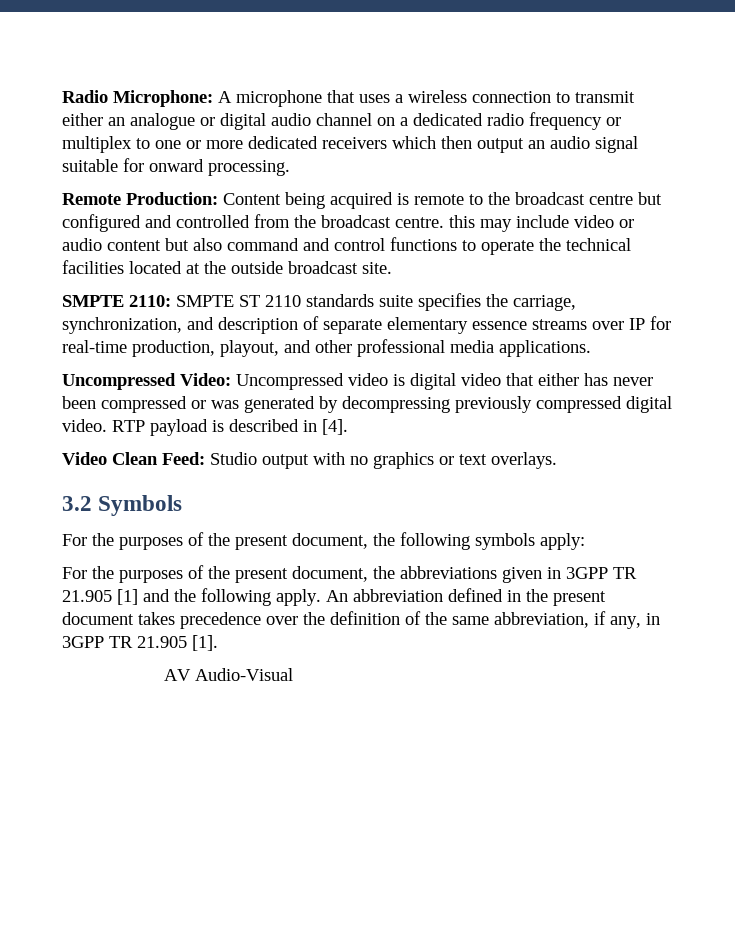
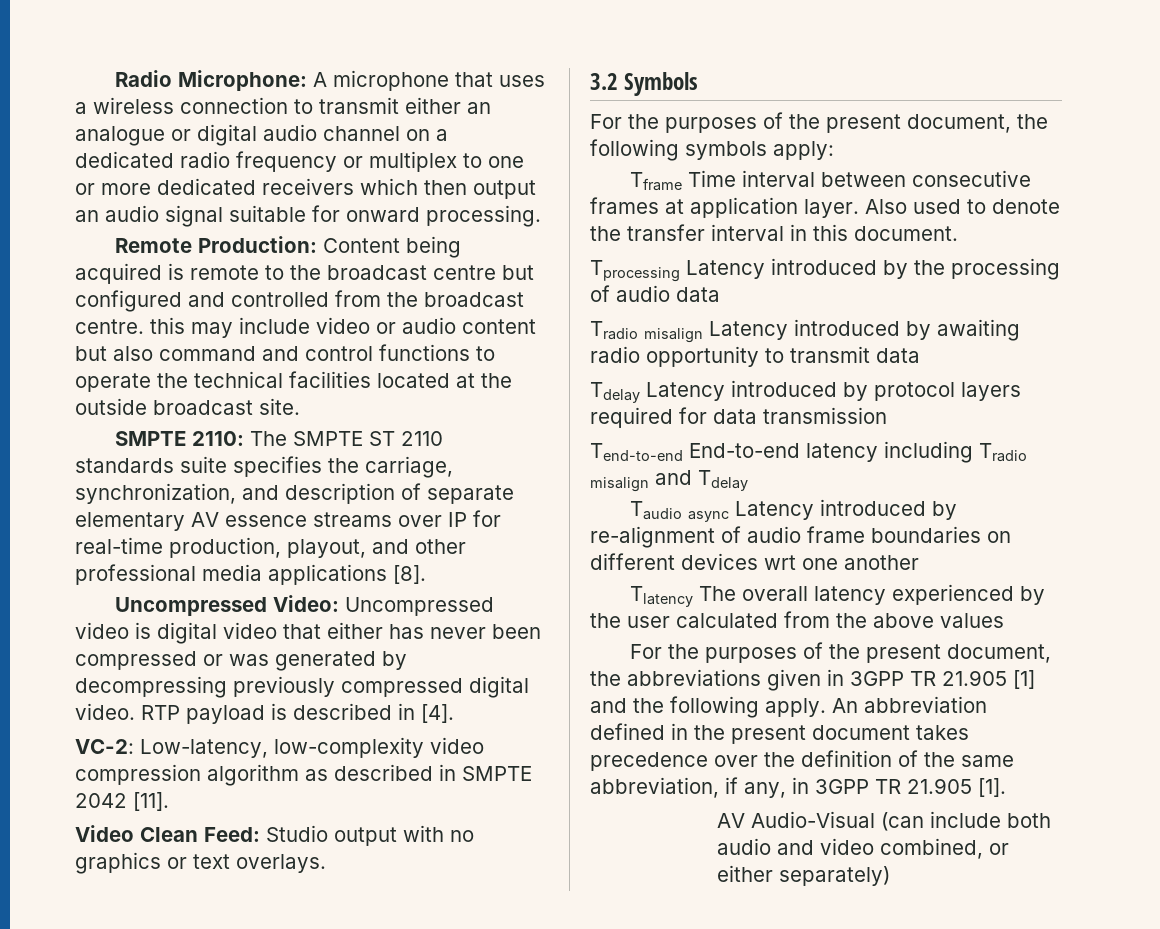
(171, 301) none -> [249,431,287,446] The
(468, 325) none -> [191,512,219,527] AV
[499,340,591,357] applications. -> [268,564,426,585] applications [8].
(348, 427) none -> [75,737,484,758] [75,764,532,786] [75,792,169,811] // VC-2: Low-latency, low-complexity video compression algorithm as described in SMPTE 2042 [11].
(585, 541) none -> [629,170,1031,191] [590,197,1060,218] [590,224,958,241] [590,258,1060,282] [590,285,720,302] [590,319,1020,343] [590,346,920,367] [590,380,1021,403] [590,407,887,428] [590,441,1027,463] [590,470,748,492] [629,499,957,522] [590,526,1011,548] [590,553,919,570] [629,584,1045,607] [590,611,1004,628] // Tframe Time interval between consecutive frames at application layer. Also used to denote the transfer interval in this document. // Tprocessing Latency introduced by the processing of audio data // Tradio misalign Latency introduced by awaiting radio opportunity to transmit data // Tdelay Latency introduced by protocol layers required for data transmission // Tend-to-end End-to-end latency including Tradio misalign and Tdelay // Taudio async Latency introduced by re-alignment of audio frame boundaries on different devices wrt one another // Tlatency The overall latency experienced by the user calculated from the above values
(294, 674) none -> [881,811,1052,831] [717,838,1010,859] [717,865,891,886] (can include both audio and video combined, or either separately)

